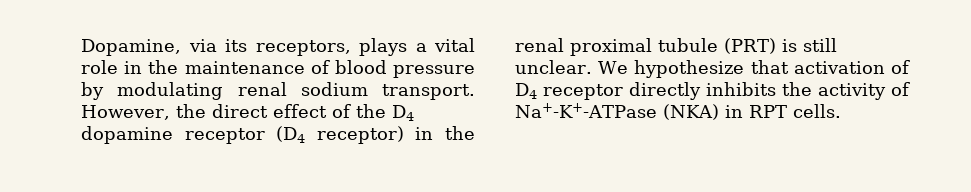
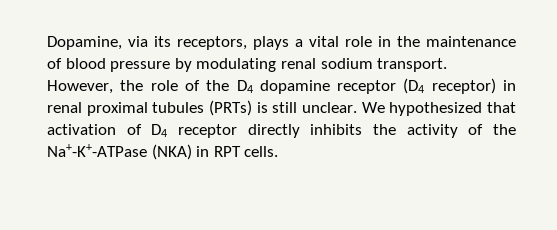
[211,104,327,118] direct effect -> [150,80,178,91] role
[445,126,475,140] the -> (516, 85) none
[658,38,776,54] tubule (PRT) -> [152,100,252,116] tubules (PRTs)
[634,60,745,78] hypothesize -> [389,102,483,116] hypothesized
(910, 89) none -> [493,124,516,135] the

